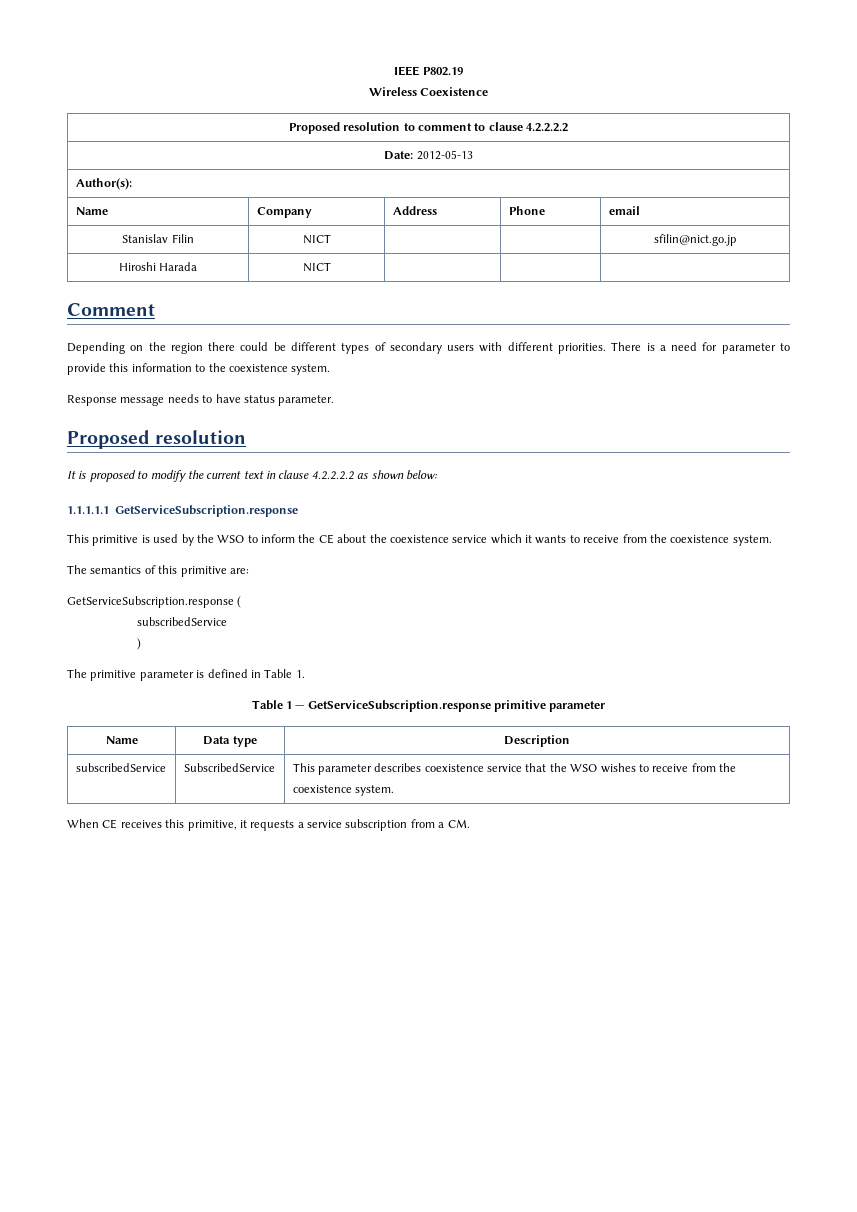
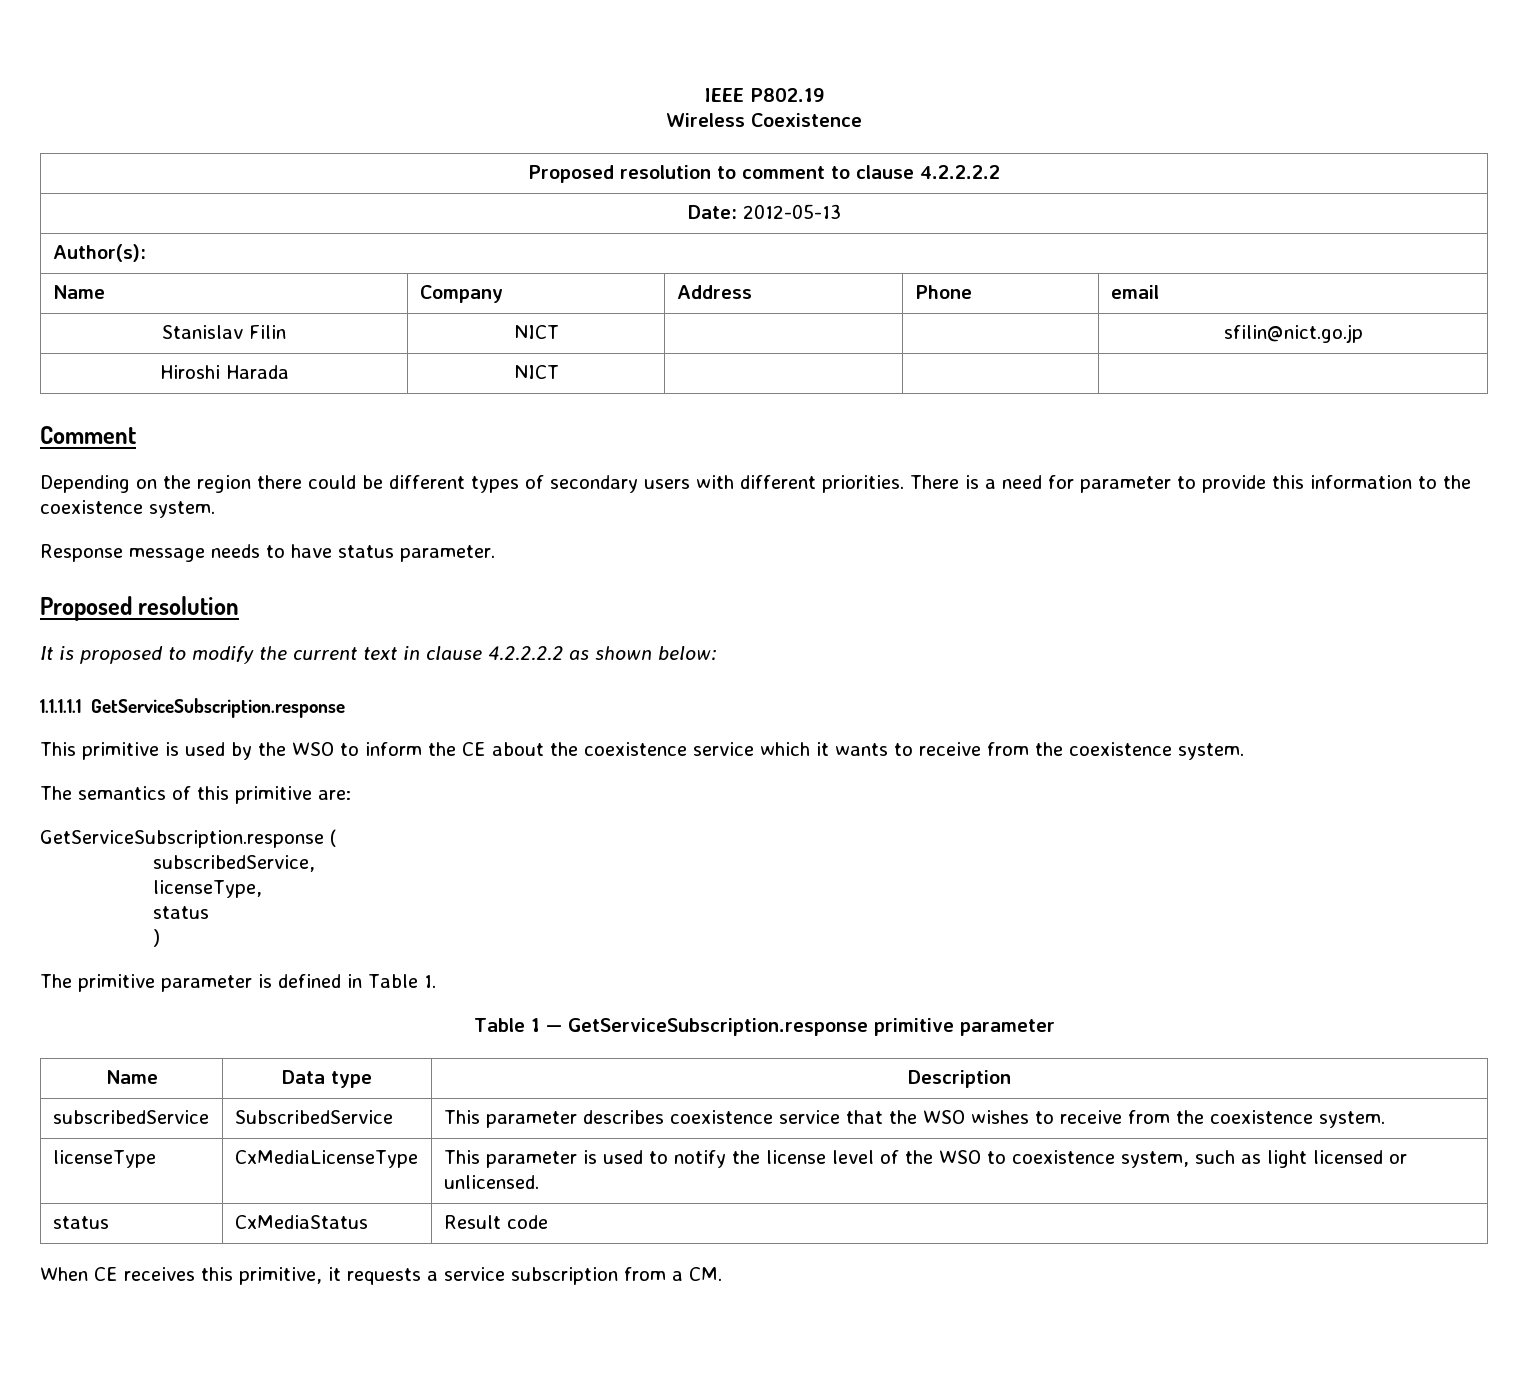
[137,617,228,626] subscribedService -> [153,855,316,872] [153,880,263,898] [153,906,210,919] subscribedService, // licenseType, // status
(394, 790) none -> [52,1150,156,1168] [234,1150,418,1168] [443,1150,1407,1168] [443,1175,539,1189] [52,1216,109,1229] [234,1215,368,1229] [443,1215,548,1229] // licenseType | CxMediaLicenseType | This parameter is used to notify the license level of the WSO to coexistence system, such as light licensed or unlicensed. // status | CxMediaStatus | Result code

